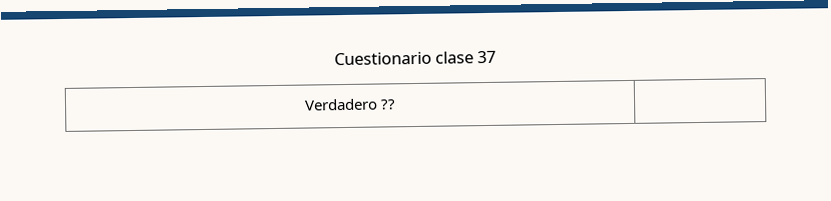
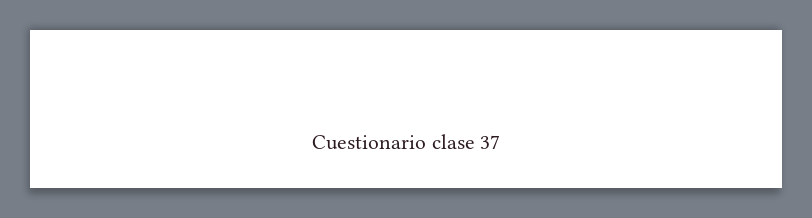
[303,98,397,111] // Verdadero ?? | -> (501, 142) none

